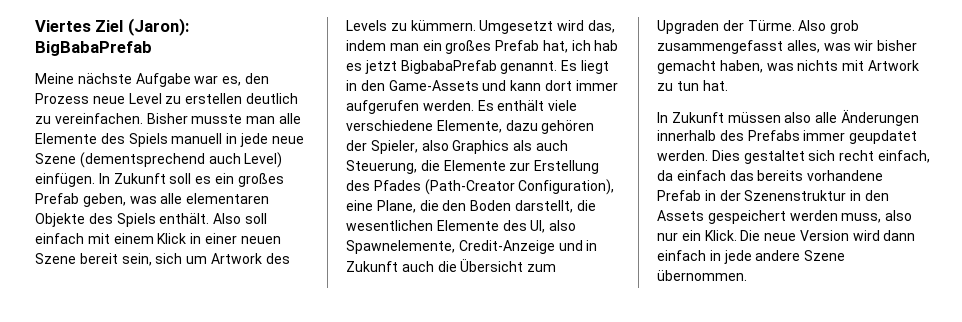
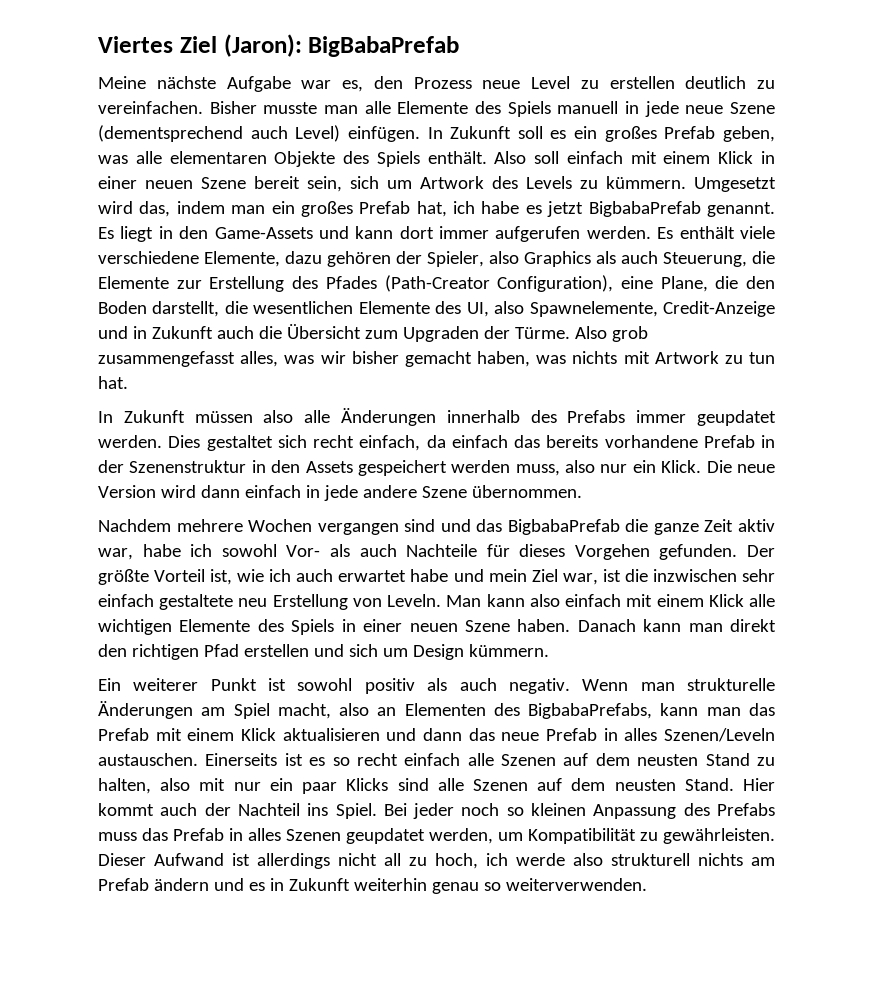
[594,40,619,51] hab -> [481,201,520,214] habe
(747, 275) none -> [98,519,775,535] [98,544,775,560] [98,569,776,585] [98,594,776,610] [98,619,777,635] [98,644,549,660] [98,678,775,694] [98,701,775,719] [98,728,775,742] [98,753,776,766] [98,778,775,794] [98,803,775,819] [98,828,775,844] [98,853,775,869] [98,878,647,894] // Nachdem mehrere Wochen vergangen sind und das BigbabaPrefab die ganze Zeit aktiv war, habe ich sowohl Vor- als auch Nachteile für dieses Vorgehen gefunden. Der größte Vorteil ist, wie ich auch erwartet habe und mein Ziel war, ist die inzwischen sehr einfach gestaltete neu Erstellung von Leveln. Man kann also einfach mit einem Klick alle wichtigen Elemente des Spiels in einer neuen Szene haben. Danach kann man direkt den richtigen Pfad erstellen und sich um Design kümmern. // Ein weiterer Punkt ist sowohl positiv als auch negativ. Wenn man strukturelle Änderungen am Spiel macht, also an Elementen des BigbabaPrefabs, kann man das Prefab mit einem Klick aktualisieren und dann das neue Prefab in alles Szenen/Leveln austauschen. Einerseits ist es so recht einfach alle Szenen auf dem neusten Stand zu halten, also mit nur ein paar Klicks sind alle Szenen auf dem neusten Stand. Hier kommt auch der Nachteil ins Spiel. Bei jeder noch so kleinen Anpassung des Prefabs muss das Prefab in alles Szenen geupdatet werden, um Kompatibilität zu gewährleisten. Dieser Aufwand ist allerdings nicht all zu hoch, ich werde also strukturell nichts am Prefab ändern und es in Zukunft weiterhin genau so weiterverwenden.

